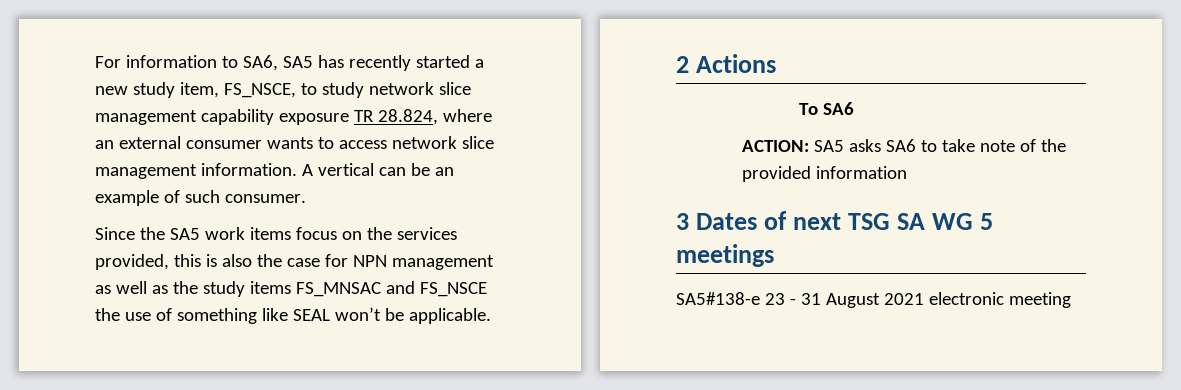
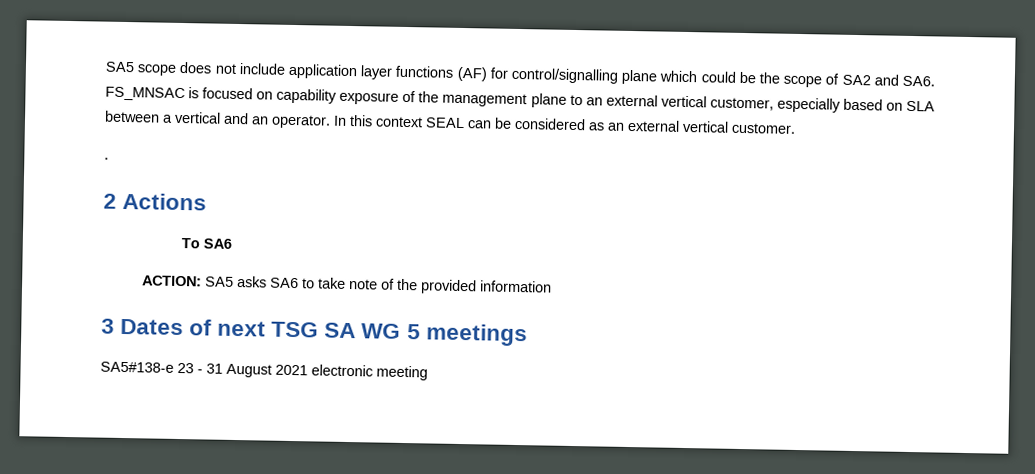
[95,55,484,71] [95,82,471,98] [95,109,492,125] [95,136,494,149] [95,163,454,179] [95,190,306,206] [95,227,457,240] [95,254,494,270] [95,281,487,297] [95,307,491,324] For information to SA6, SA5 has recently started a new study item, FS_NSCE, to study network slice management capability exposure TR 28.824, where an external consumer wants to access network slice management information. A vertical can be an example of such consumer. // Since the SA5 work items focus on the services provided, this is also the case for NPN management as well as the study items FS_MNSAC and FS_NSCE the use of something like SEAL won’t be applicable. -> [105,61,936,88] [105,86,935,113] [104,110,796,134] [104,157,109,160] SA5 scope does not include application layer functions (AF) for control/signalling plane which could be the scope of SA2 and SA6. FS_MNSAC is focused on capability exposure of the management plane to an external vertical customer, especially based on SLA between a vertical and an operator. In this context SEAL can be considered as an external vertical customer. // .

